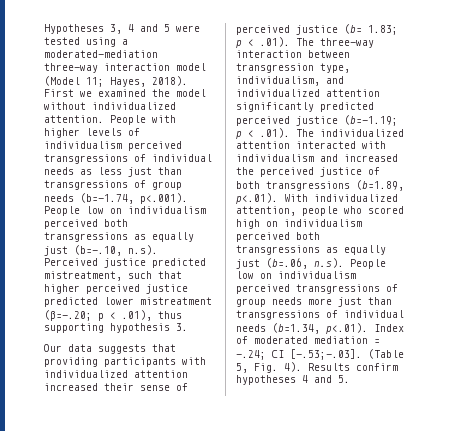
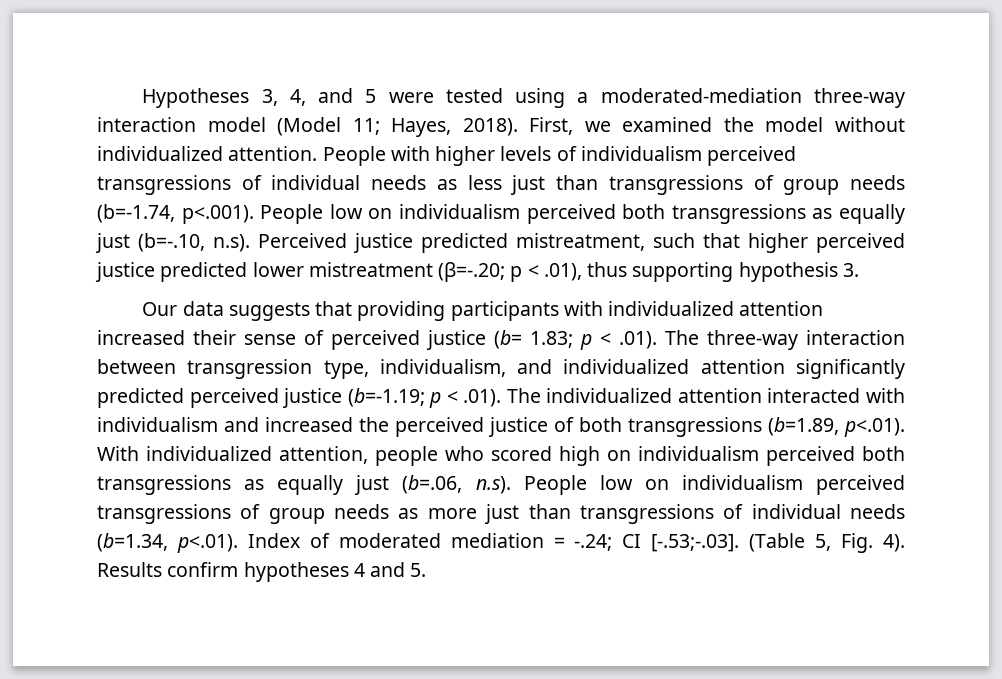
[128,24,134,32] 4 -> [289,89,306,106] 4,
[44,89,74,97] First -> [529,117,574,135] First,
(302, 301) none -> [398,508,419,519] as

